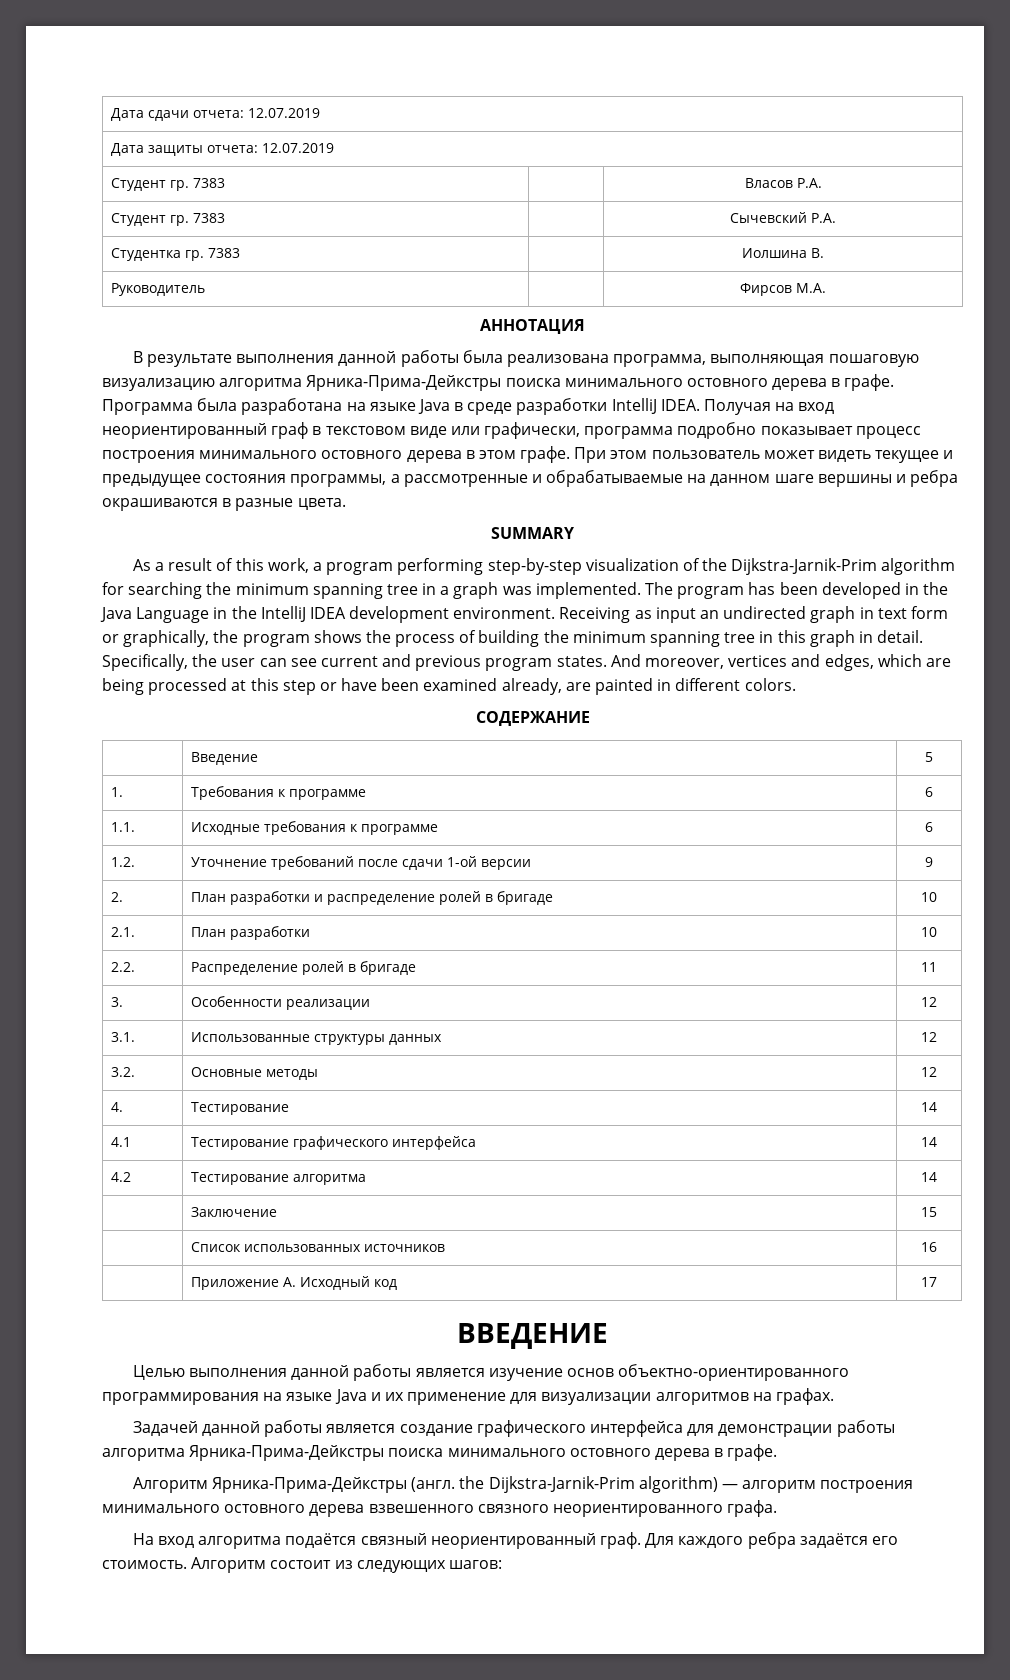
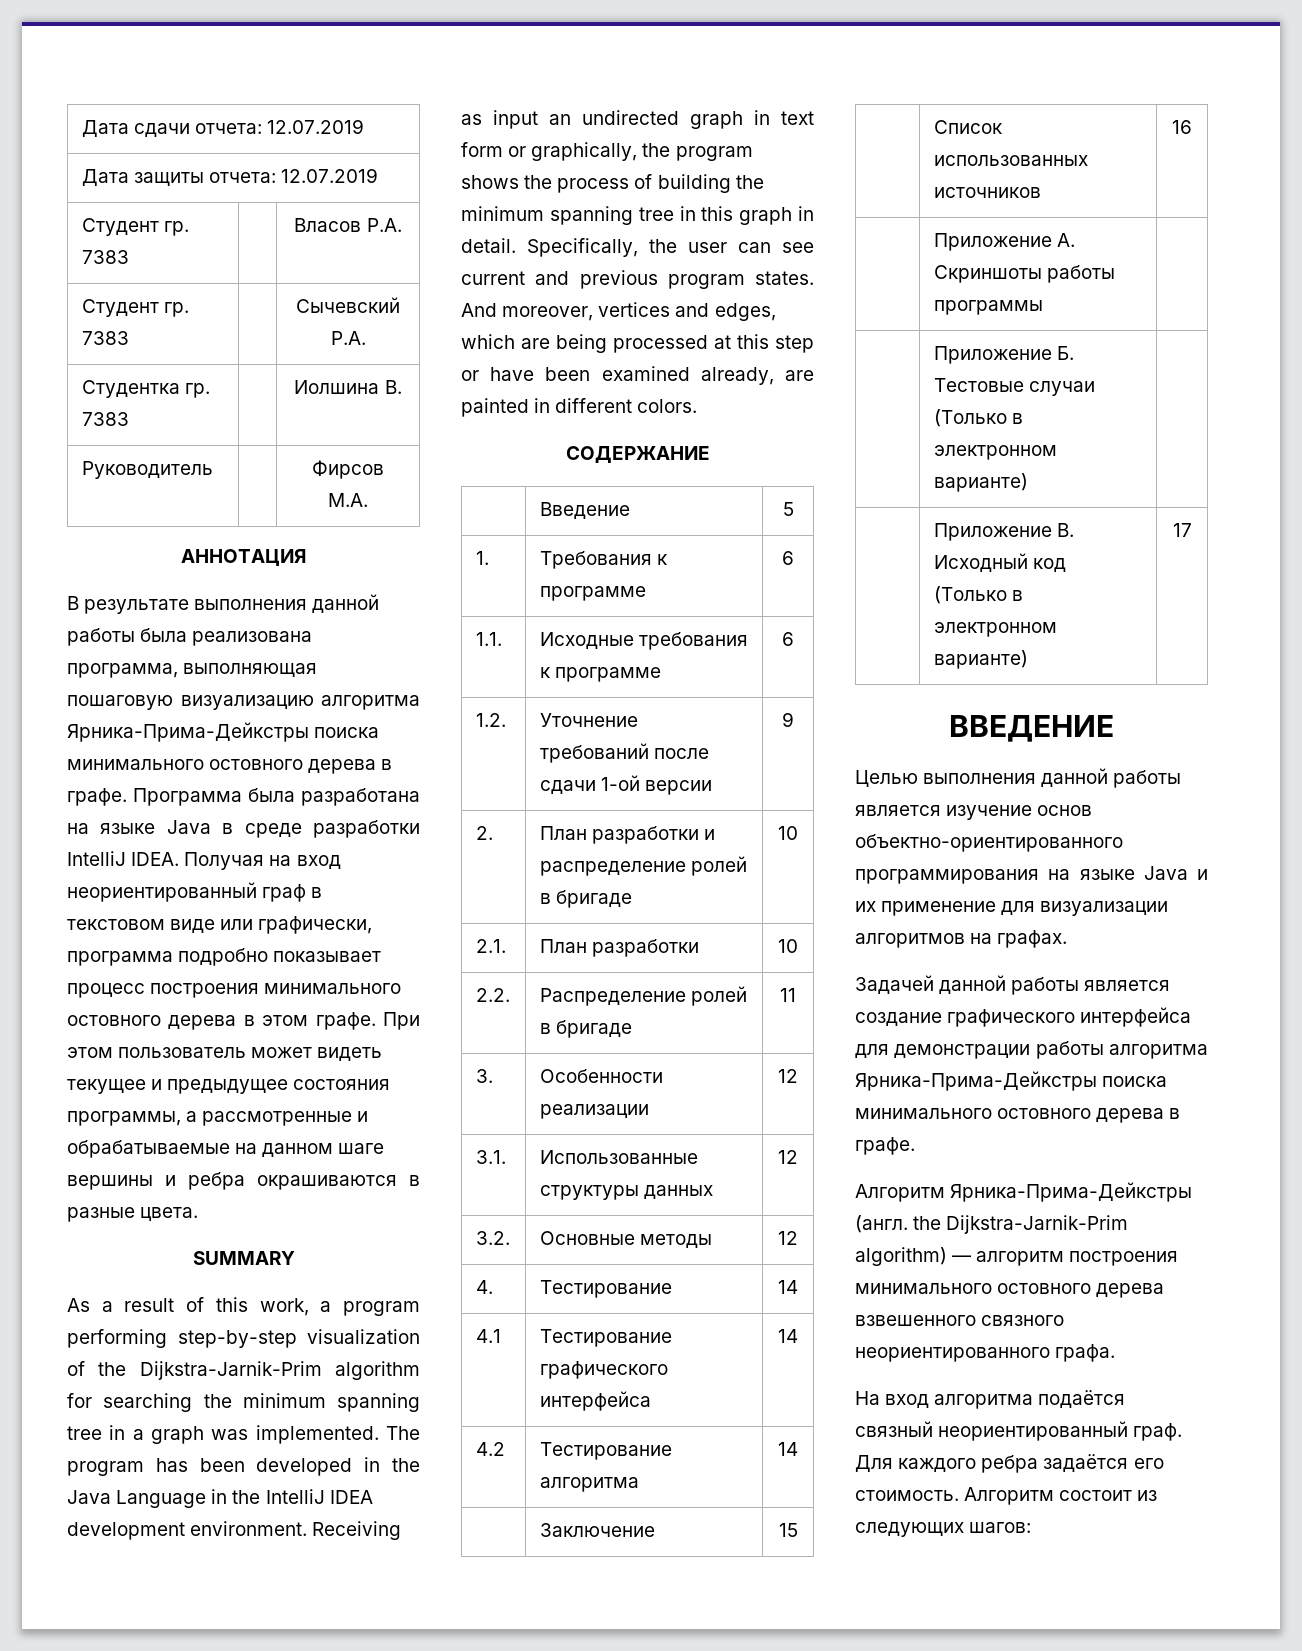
[300,1276,398,1290] Исходный код -> [933,265,1115,283] [933,300,1043,315] [933,346,1074,364] [933,378,1095,396] [933,409,1023,427] [933,445,1057,460] [933,473,1028,492] [933,523,1074,541] [933,553,1066,572] [933,586,1023,604] [933,622,1057,637] [933,650,1028,669] Скриншоты работы программы | // | Приложение Б. Тестовые случаи (Только в электронном варианте) | // | Приложение В. Исходный код (Только в электронном варианте)

